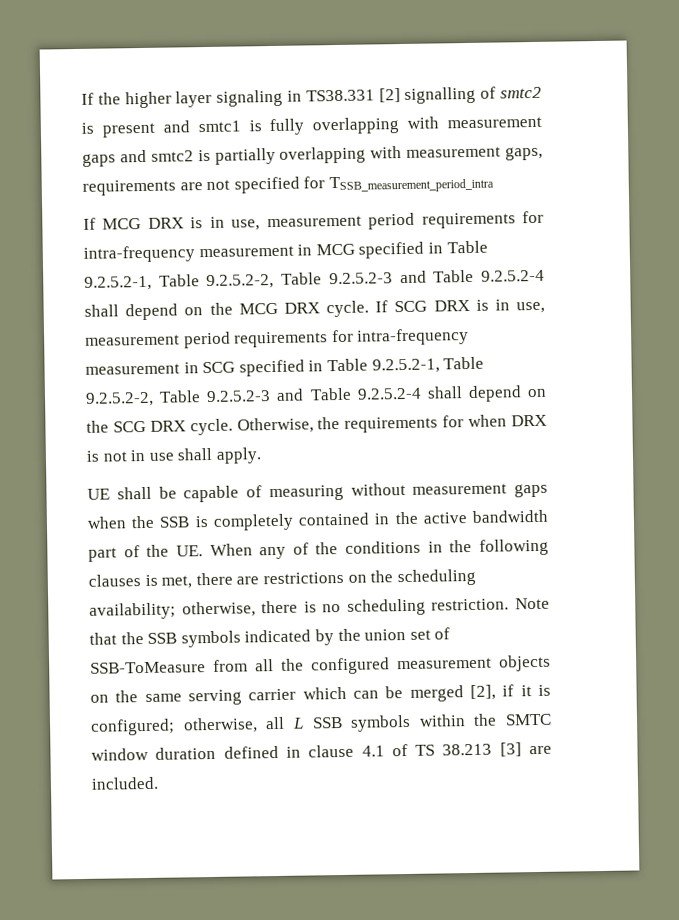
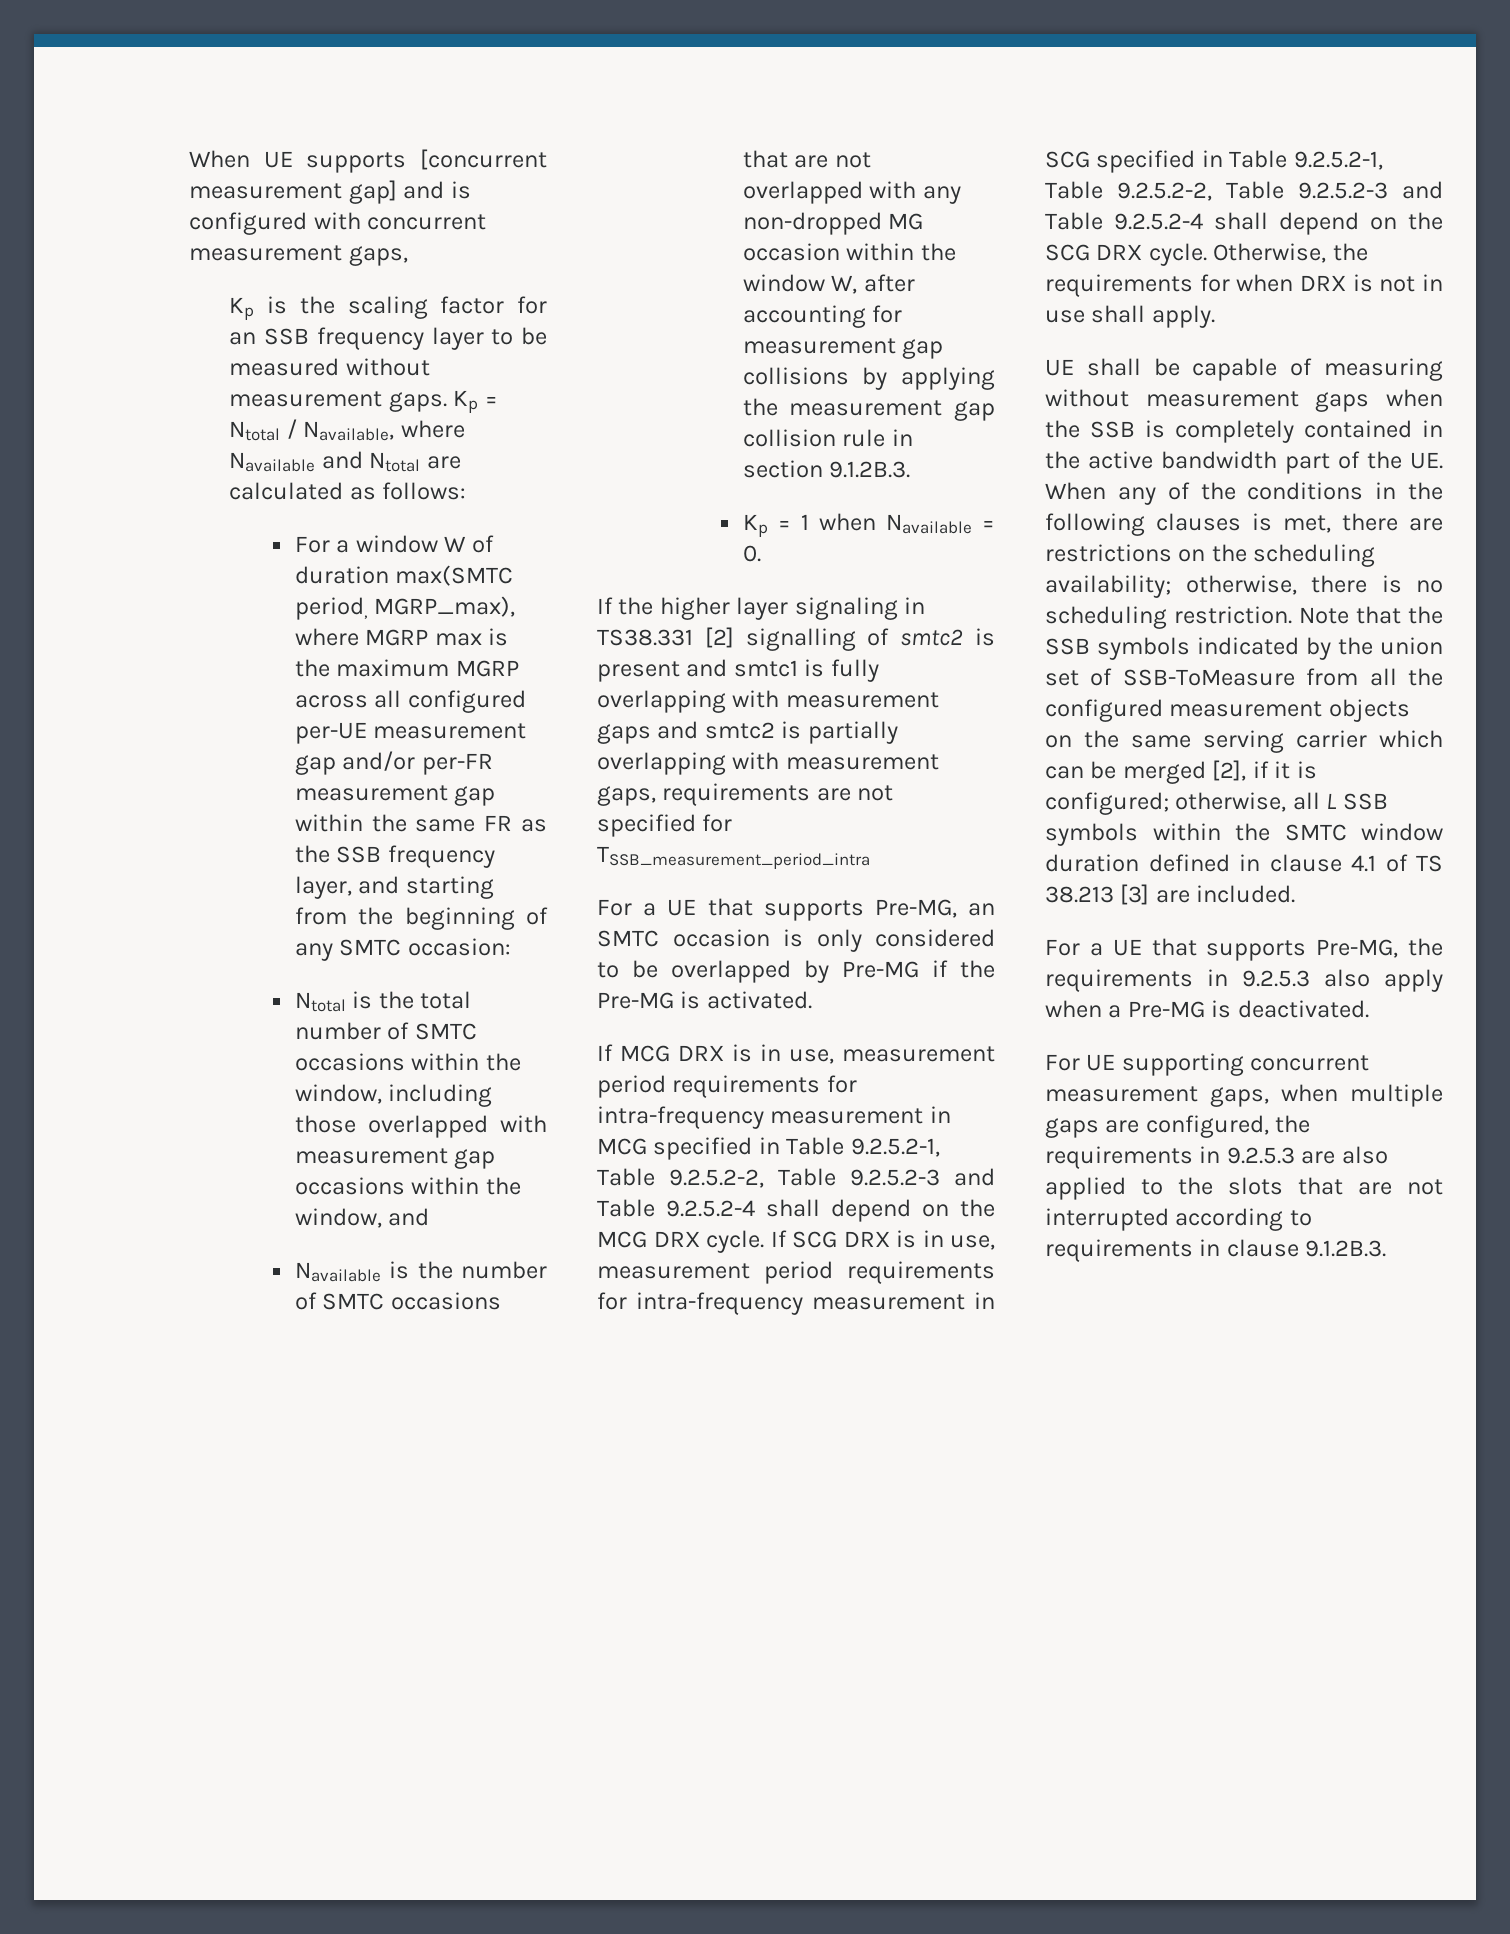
(81, 98) none -> [189,149,547,173] [189,180,471,204] [189,212,487,235] [189,245,408,266] [229,296,547,320] [229,327,547,350] [229,358,430,376] [229,390,498,413] [229,419,465,441] [229,451,461,472] [229,482,467,500] [294,535,494,553] [294,565,514,586] [294,596,516,620] [294,628,509,646] [294,659,519,677] [294,690,526,713] [294,722,527,744] [294,751,493,775] [294,785,496,806] [294,814,547,832] [294,845,495,868] [294,876,494,899] [294,907,548,930] [294,938,511,961] [294,991,472,1012] [294,1022,477,1040] [294,1053,521,1071] [294,1084,493,1107] [294,1115,547,1138] [294,1148,496,1169] [294,1177,521,1195] [294,1208,430,1228] [294,1261,547,1282] [294,1292,501,1310] [742,150,871,168] [742,181,961,204] [742,212,924,235] [742,243,956,261] [742,274,915,294] [742,305,903,328] [742,338,944,359] [742,367,995,390] [742,398,995,421] [742,429,913,447] [742,460,911,478] [742,513,995,537] [742,545,761,562] When UE supports [concurrent measurement gap] and is configured with concurrent measurement gaps, // Kp is the scaling factor for an SSB frequency layer to be measured without measurement gaps. Kp = Ntotal / Navailable, where Navailable and Ntotal are calculated as follows: // For a window W of duration max(SMTC period, MGRP_max), where MGRP max is the maximum MGRP across all configured per-UE measurement gap and/or per-FR measurement gap within the same FR as the SSB frequency layer, and starting from the beginning of any SMTC occasion: // Ntotal is the total number of SMTC occasions within the window, including those overlapped with measurement gap occasions within the window, and // Navailable is the number of SMTC occasions that are not overlapped with any non-dropped MG occasion within the window W, after accounting for measurement gap collisions by applying the measurement gap collision rule in section 9.1.2B.3. // Kp = 1 when Navailable = 0. //
(494, 184) none -> [597,898,995,921] [597,929,995,952] [597,960,995,983] [597,991,812,1009] // For a UE that supports Pre-MG, an SMTC occasion is only considered to be overlapped by Pre-MG if the Pre-MG is activated.
(159, 783) none -> [1045,938,1443,961] [1045,969,1443,992] [1045,1000,1369,1018] [1045,1053,1370,1076] [1045,1084,1443,1107] [1045,1115,1311,1138] [1045,1146,1388,1169] [1045,1177,1443,1200] [1045,1208,1312,1231] [1045,1239,1387,1262] // For a UE that supports Pre-MG, the requirements in 9.2.5.3 also apply when a Pre-MG is deactivated. // For UE supporting concurrent measurement gaps, when multiple gaps are configured, the requirements in 9.2.5.3 are also applied to the slots that are not interrupted according to requirements in clause 9.1.2B.3.

